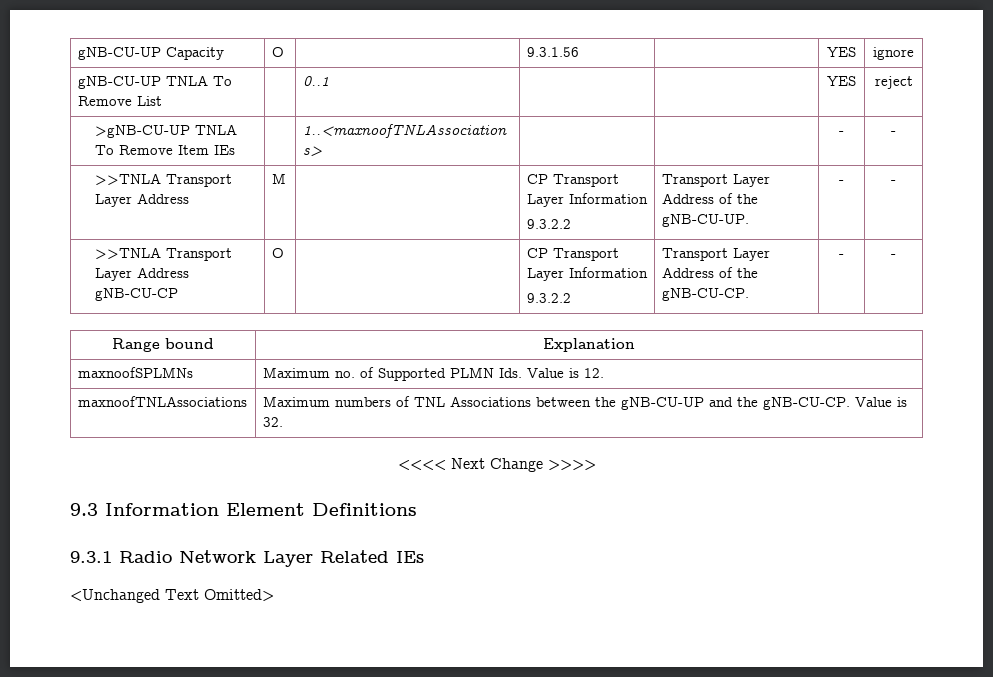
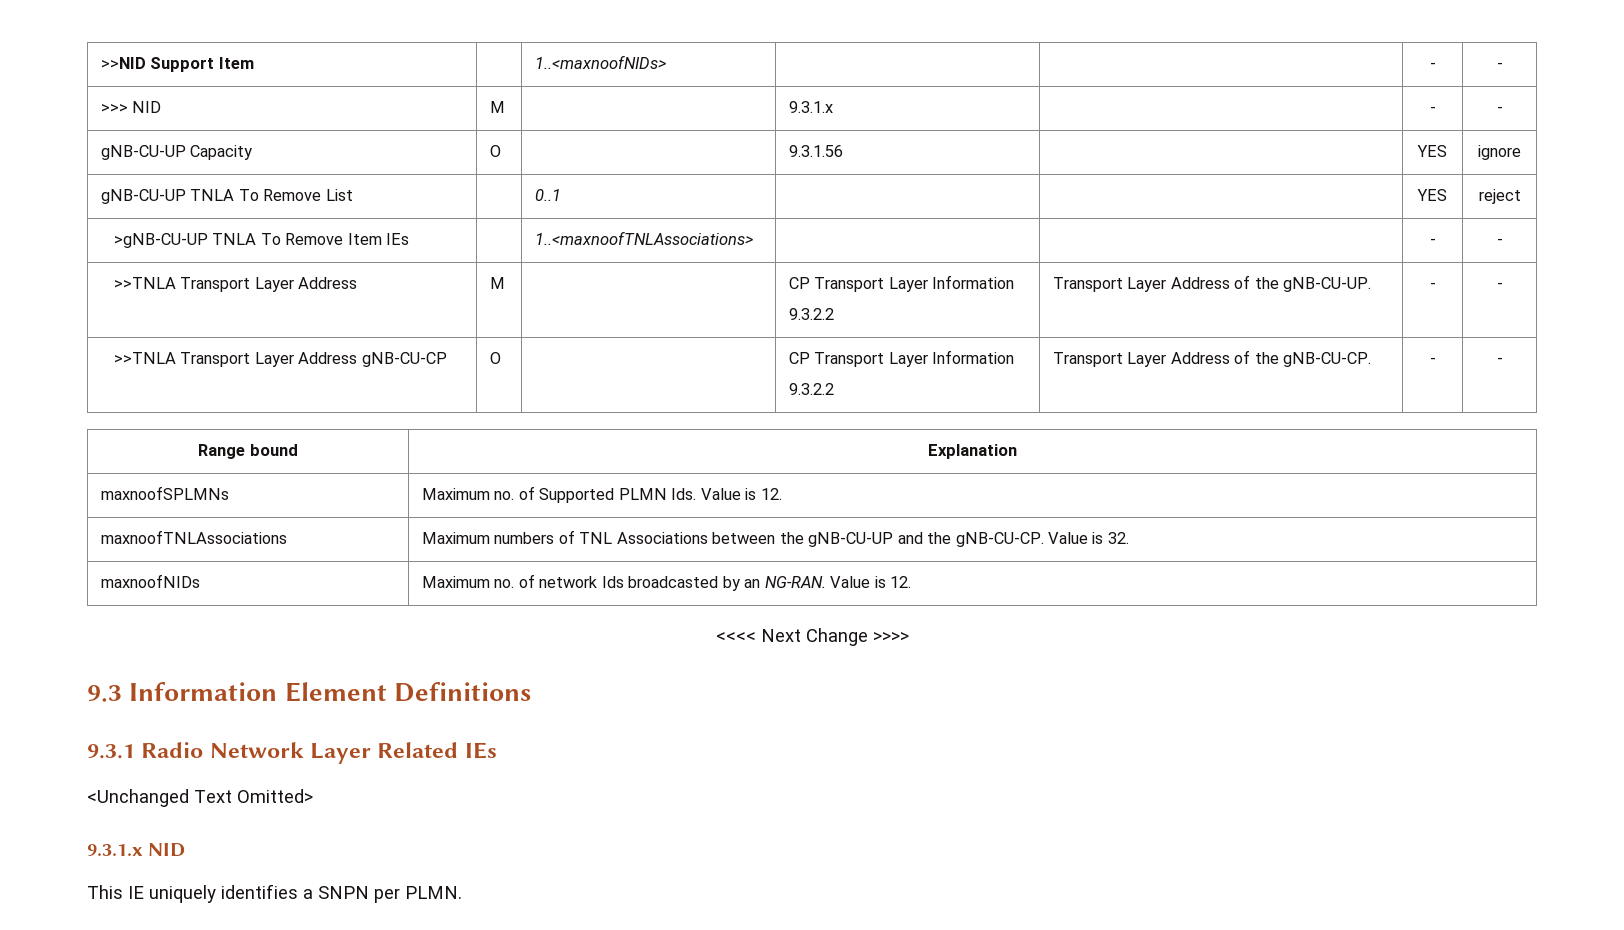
(77, 53) none -> [100,57,254,72] [534,55,666,69] [1429,62,1436,69] [1496,62,1503,69] [100,101,162,113] [489,101,505,113] [788,101,833,113] [1429,106,1436,113] [1496,106,1503,113] >>NID Support Item | | 1..<maxnoofNIDs> | | | - | - // >>> NID | M | | 9.3.1.x | | - | - //
(283, 422) none -> [100,574,200,588] [421,574,911,591] // maxnoofNIDs | Maximum no. of network Ids broadcasted by an NG-RAN. Value is 12.
(274, 595) none -> [87,843,186,857] [87,884,462,903] // 9.3.1.x NID // This IE uniquely identifies a SNPN per PLMN.

